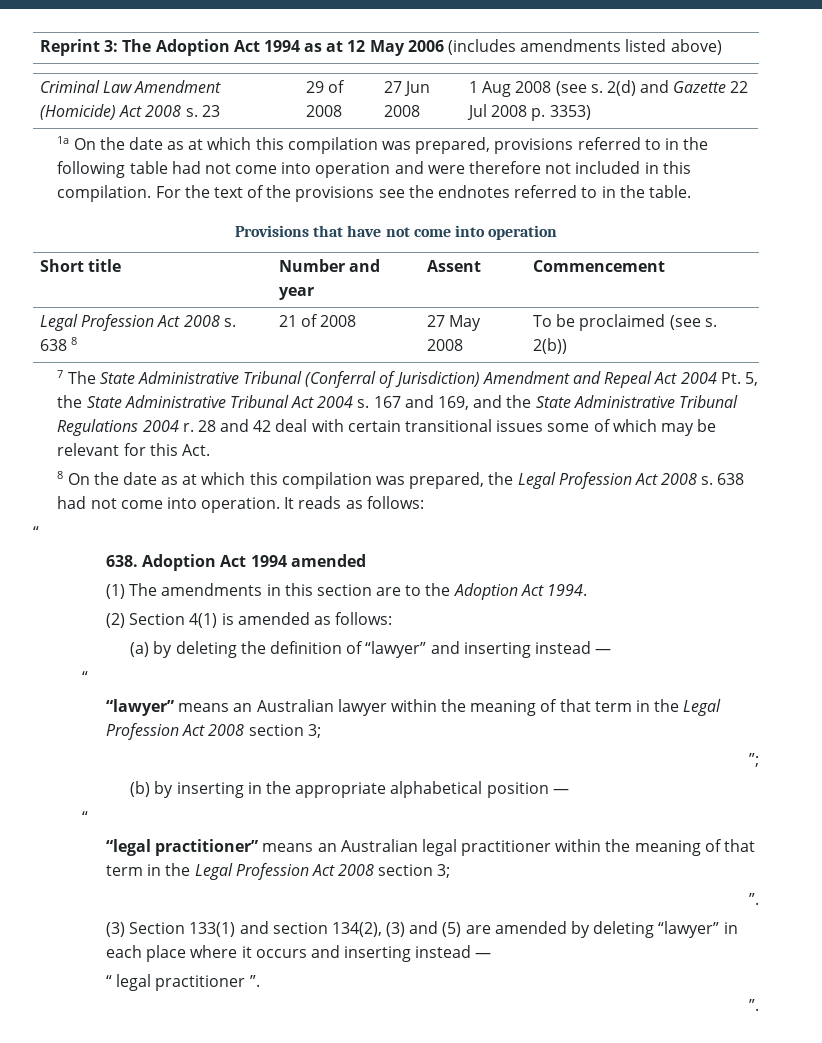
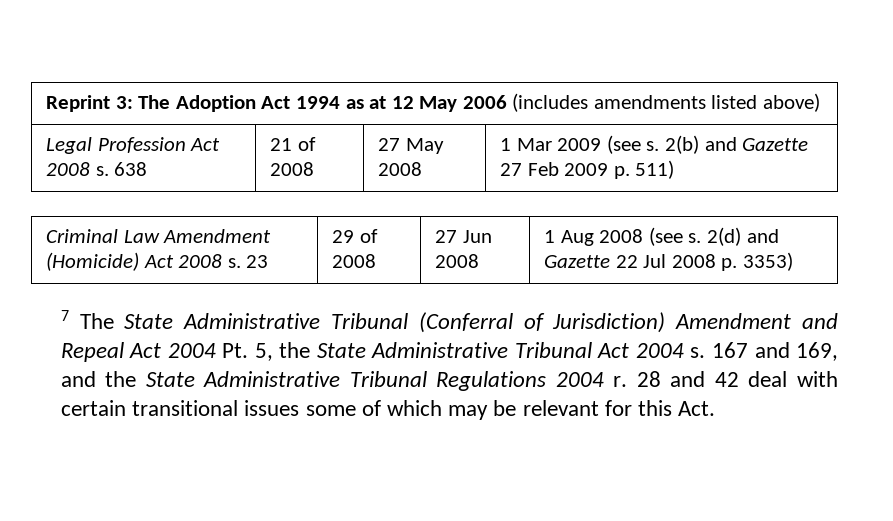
(722, 47) none -> [46,137,221,154] [46,162,148,176] [270,137,316,151] [270,162,315,176] [378,138,444,154] [378,162,423,176] [500,135,809,154] [500,160,675,179] // Legal Profession Act 2008 s. 638 | 21 of 2008 | 27 May 2008 | 1 Mar 2009 (see s. 2(b) and Gazette 27 Feb 2009 p. 511)
[57,136,709,154] [57,161,691,178] [57,185,691,202] [234,225,558,240] [39,259,122,272] [278,259,381,272] [278,287,314,300] [426,260,481,272] [532,260,665,272] [39,314,236,331] [39,337,78,351] [278,314,357,327] [426,315,482,331] [426,339,463,351] [532,314,717,331] [532,338,567,354] // 1a On the date as at which this compilation was prepared, provisions referred to in the following table had not come into operation and were therefore not included in this compilation. For the text of the provisions see the endnotes referred to in the table. // Provisions that have not come into operation // Short title | Number and year | Assent | Commencement // Legal Profession Act 2008 s. 638 8 | 21 of 2008 | 27 May 2008 | To be proclaimed (see s. 2(b)) -> (793, 261) none
[57,471,745,489] [57,496,424,513] [33,526,39,538] [105,554,366,571] [105,583,588,600] [105,612,393,628] [130,641,612,658] [81,671,88,683] [105,699,722,716] [105,723,321,740] [749,753,759,767] [130,781,569,798] [81,811,88,823] [105,839,756,856] [105,863,451,880] [749,893,759,905] [105,921,738,938] [105,945,492,962] [105,974,260,991] [749,999,759,1011] // 8 On the date as at which this compilation was prepared, the Legal Profession Act 2008 s. 638 had not come into operation. It reads as follows: // “ // 638. Adoption Act 1994 amended // (1) The amendments in this section are to the Adoption Act 1994. // (2) Section 4(1) is amended as follows: // (a) by deleting the definition of “lawyer” and inserting instead — // “ // “lawyer” means an Australian lawyer within the meaning of that term in the Legal Profession Act 2008 section 3; // ”; // (b) by inserting in the appropriate alphabetical position — // “ // “legal practitioner” means an Australian legal practitioner within the meaning of that term in the Legal Profession Act 2008 section 3; // ”. // (3) Section 133(1) and section 134(2), (3) and (5) are amended by deleting “lawyer” in each place where it occurs and inserting instead — // “ legal practitioner ”. // ”. -> (716, 408) none

